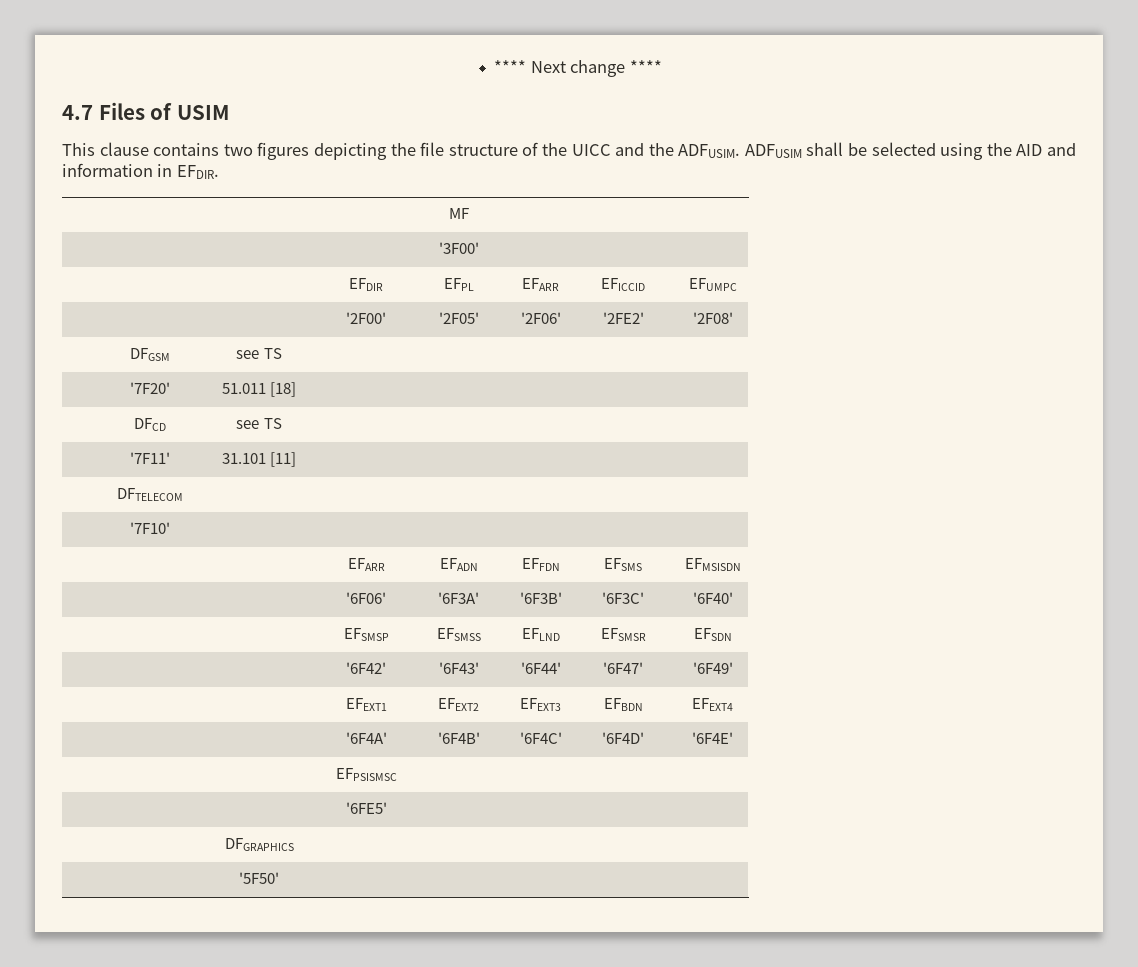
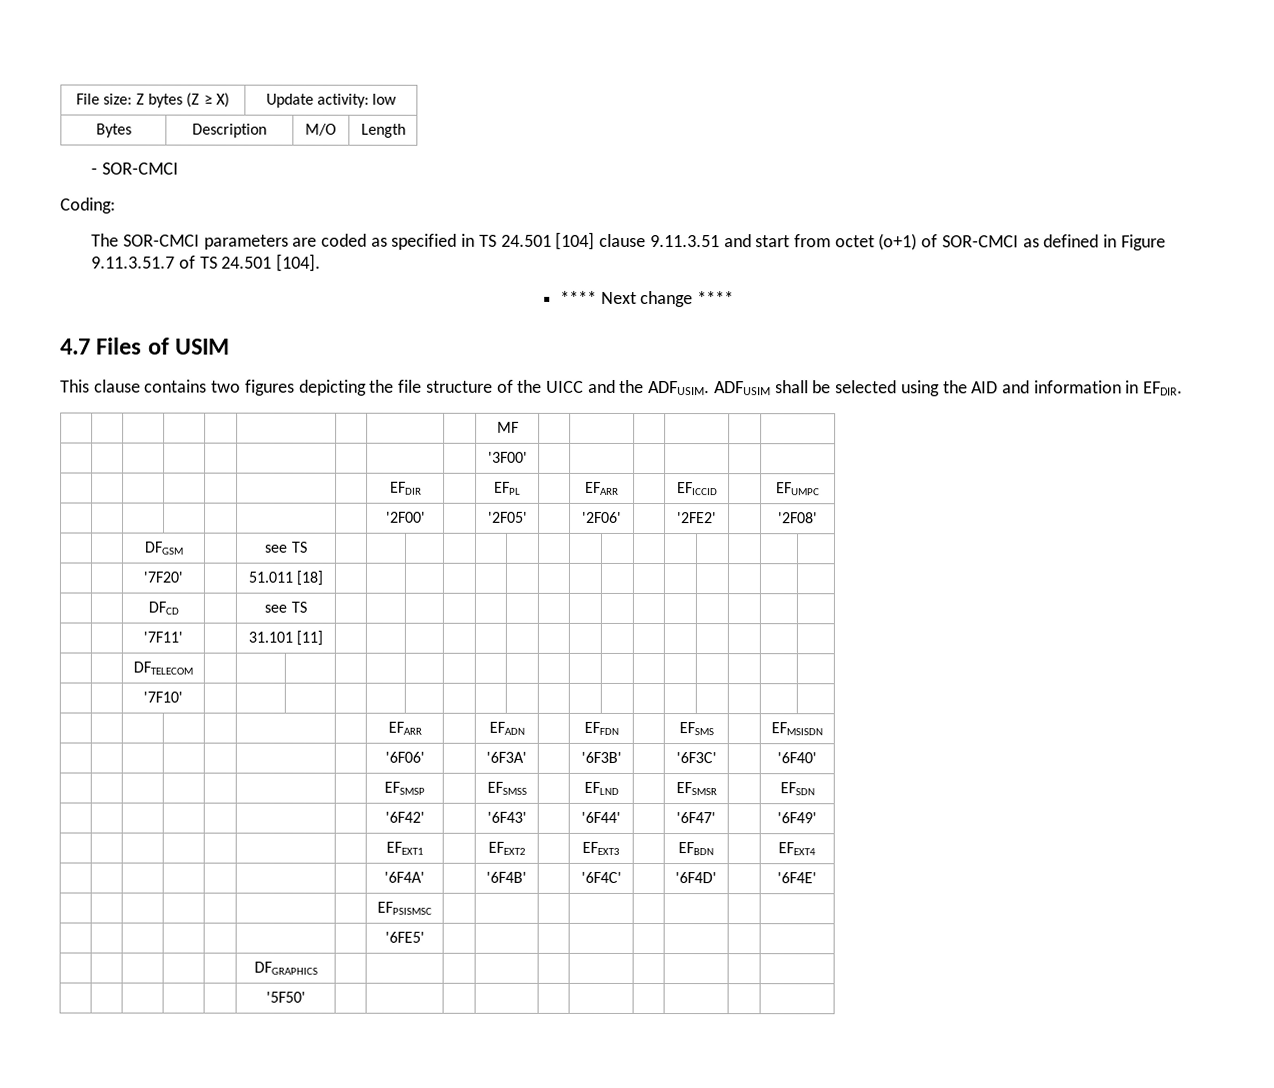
(494, 66) none -> [76,92,230,108] [265,93,398,108] [95,123,132,138] [192,123,267,138] [305,123,337,136] [360,123,406,138] [91,162,179,175] [60,197,116,214] [91,231,1166,251] [91,253,322,272] File size: Z bytes (Z ≥ X) | Update activity: low // Bytes | Description | M/O | Length // - SOR-CMCI // Coding: // The SOR-CMCI parameters are coded as specified in TS 24.501 [104] clause 9.11.3.51 and start from octet (o+1) of SOR-CMCI as defined in Figure 9.11.3.51.7 of TS 24.501 [104]. //

